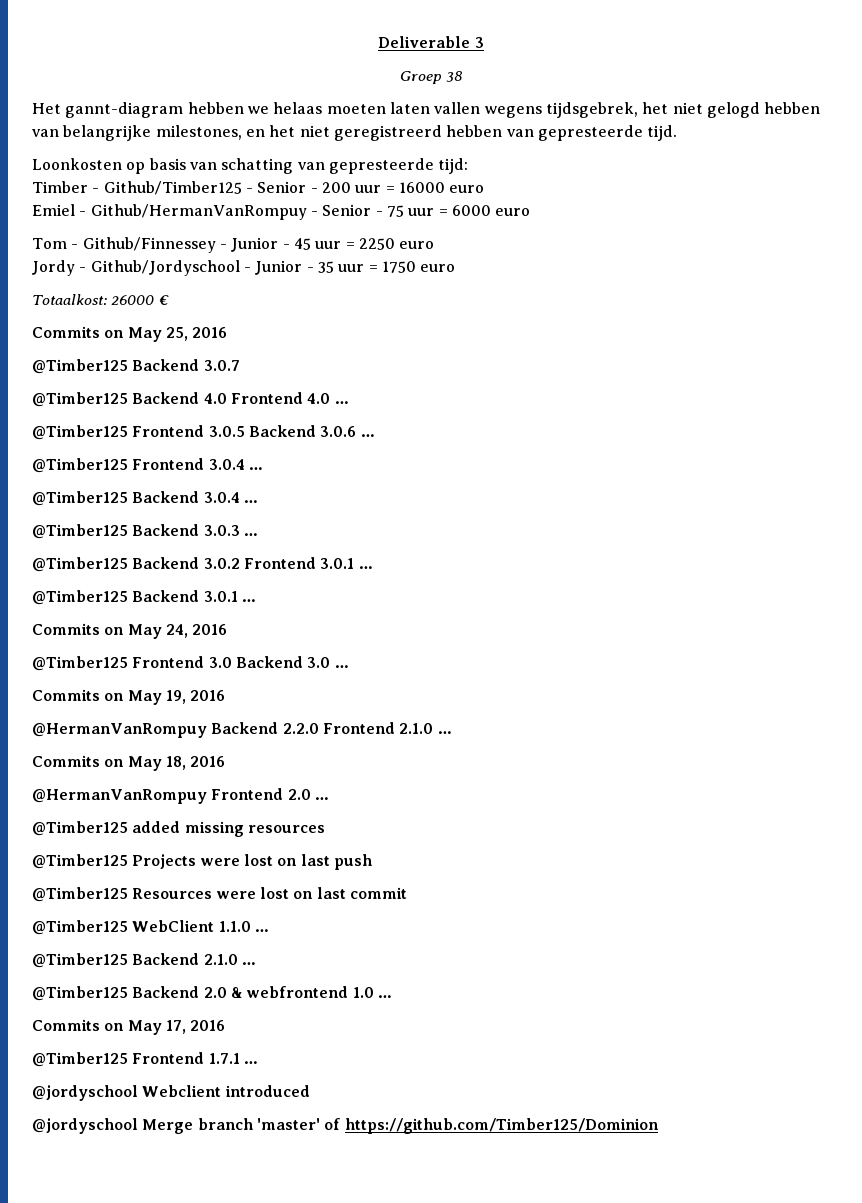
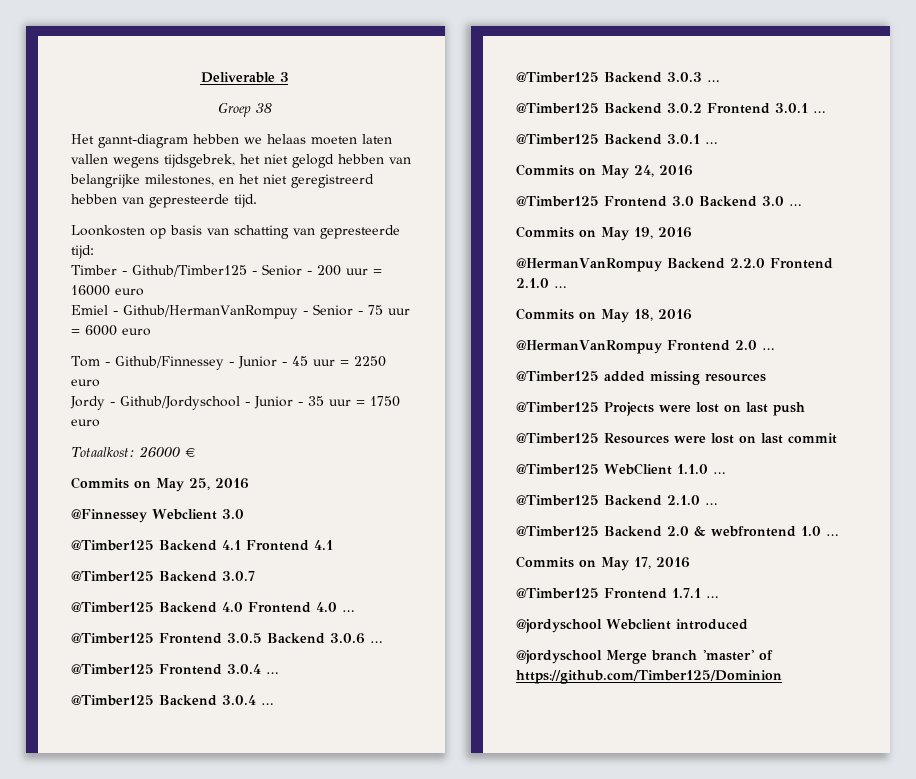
(228, 332) none -> [71,509,244,523] [71,540,333,551] // @Finnessey Webclient 3.0 // @Timber125 Backend 4.1 Frontend 4.1

